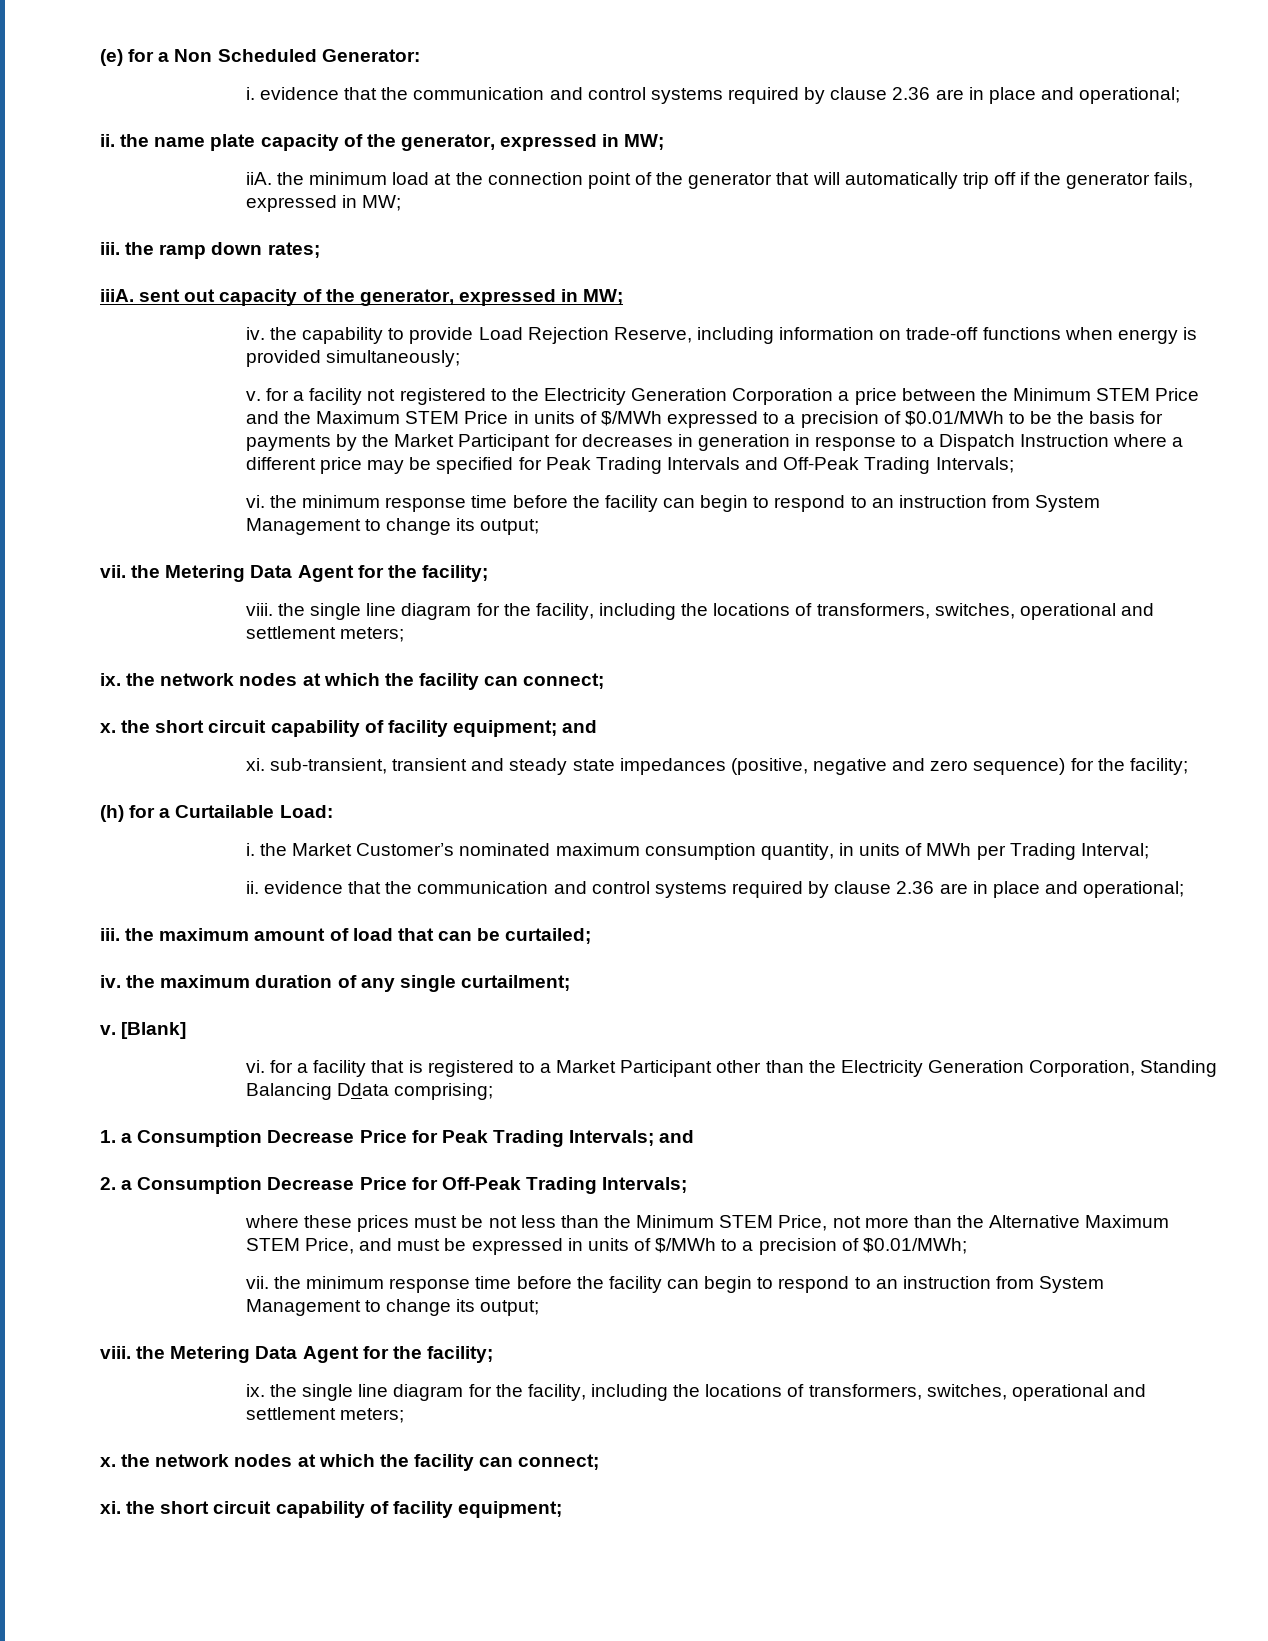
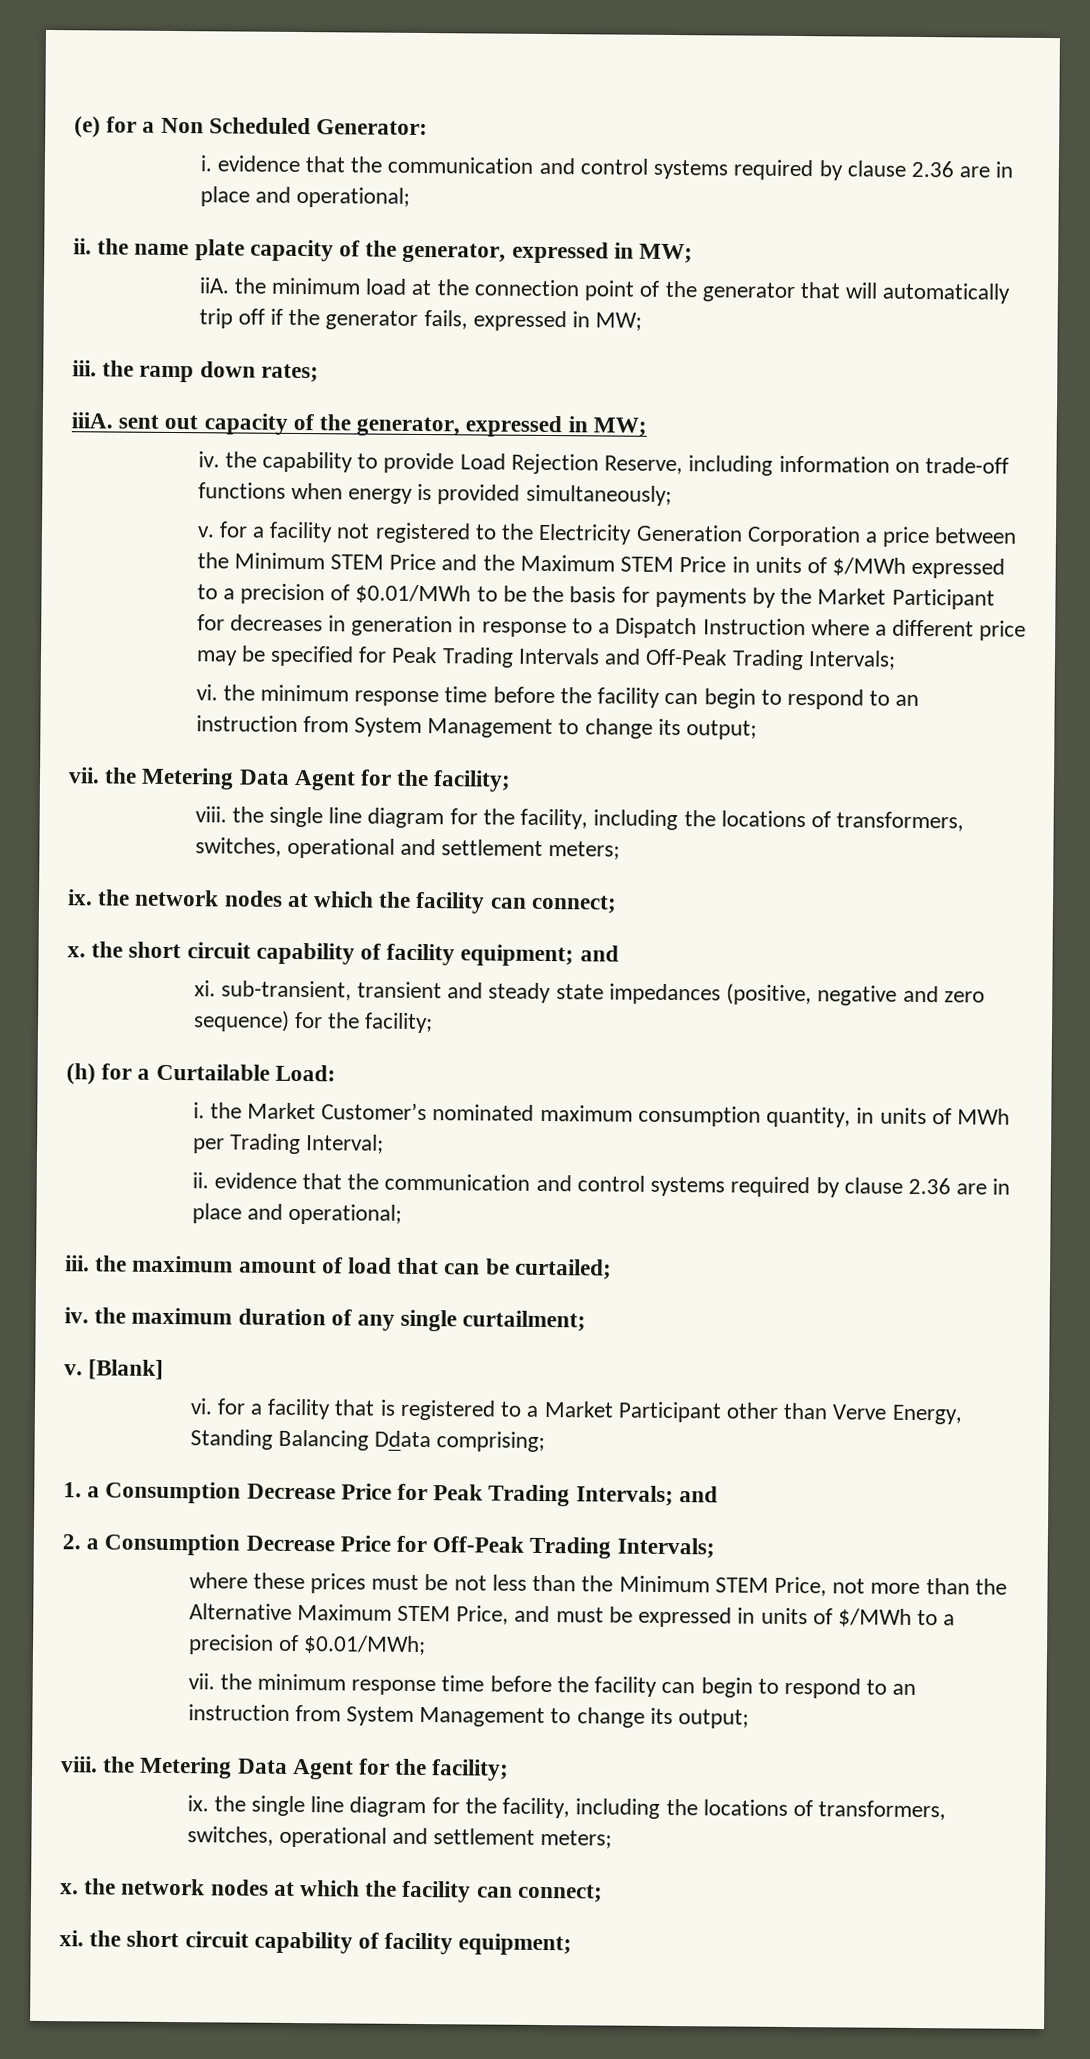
[808,1060,1136,1077] the Electricity Generation Corporation, -> [832,1404,962,1425] Verve Energy,

